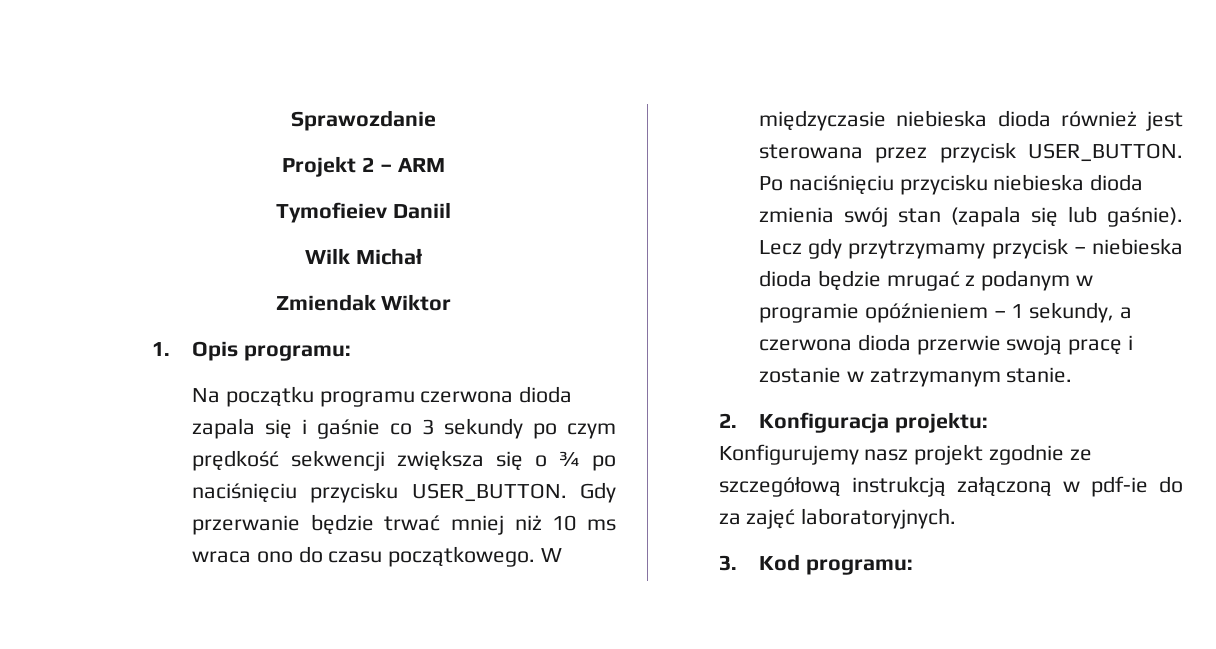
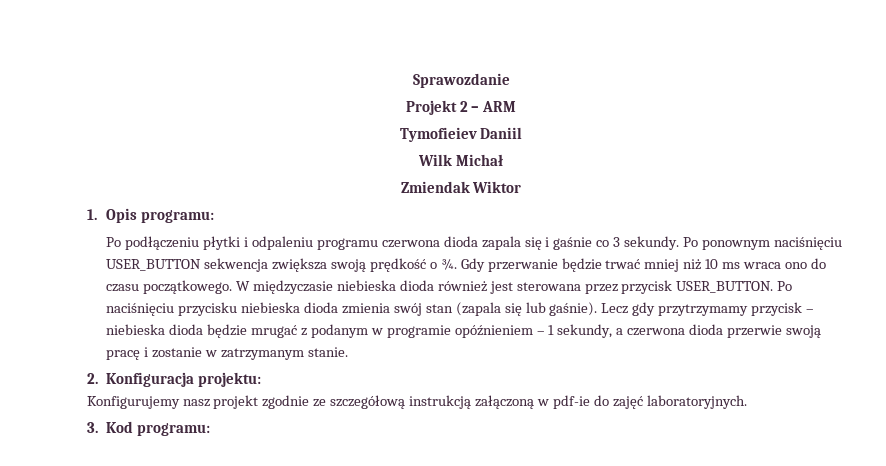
[192,386,314,407] Na początku -> [106,236,313,250] Po podłączeniu płytki i odpaleniu
[444,418,616,439] [192,450,616,471] [192,482,567,503] sekundy po czym prędkość sekwencji zwiększa się o ¾ po naciśnięciu przycisku USER_BUTTON. -> [624,236,842,250] [106,258,457,272] sekundy. Po ponownym naciśnięciu USER_BUTTON sekwencja zwiększa swoją prędkość o ¾.
[718,513,741,525] za -> (609, 400) none

